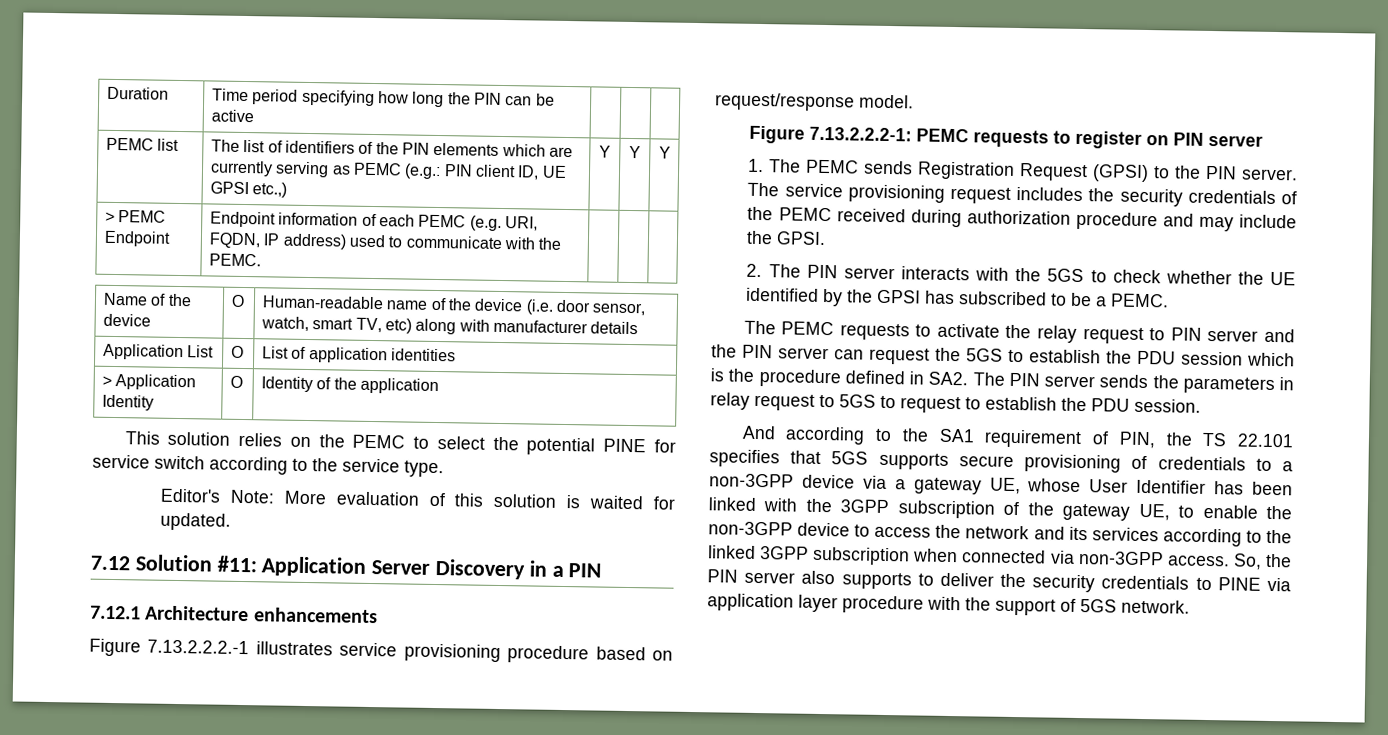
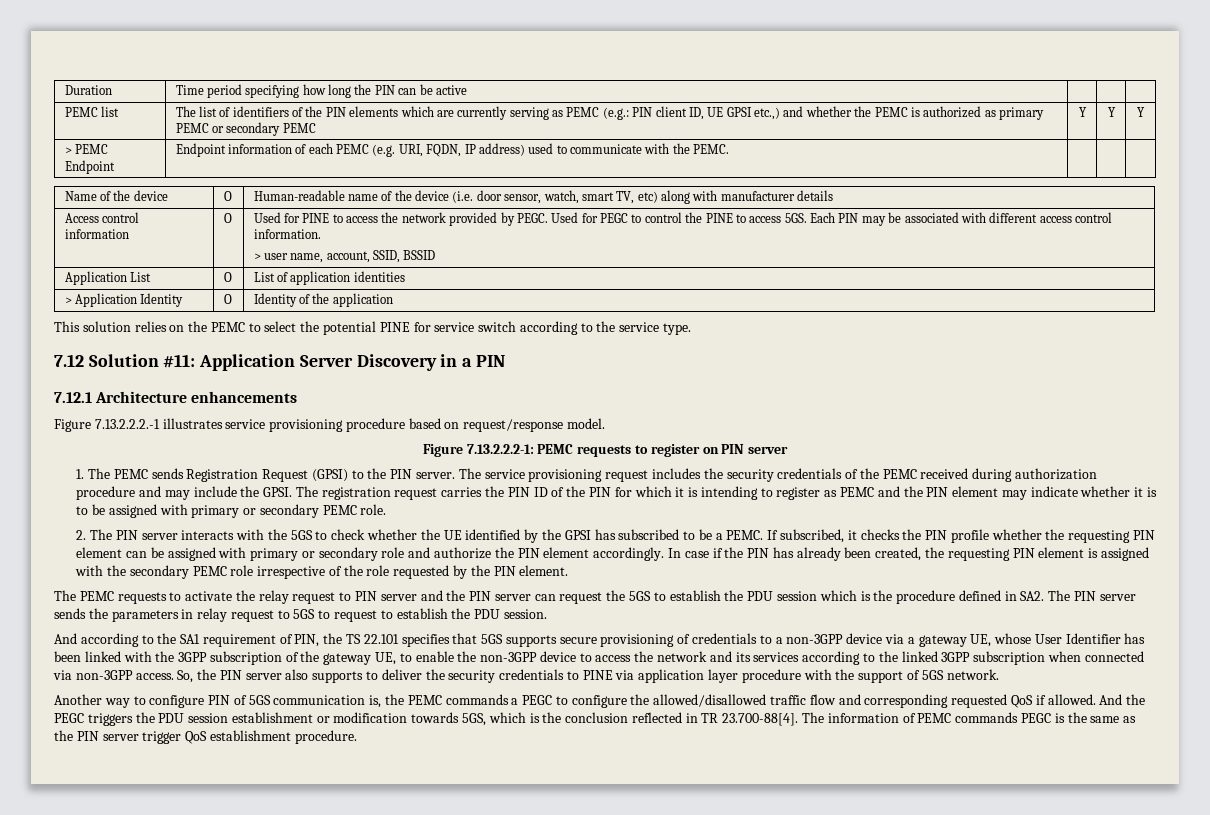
(288, 190) none -> [783,106,1045,120] [175,122,316,136] and whether the PEMC is authorized as primary PEMC or secondary PEMC
(639, 328) none -> [64,212,139,223] [64,229,129,239] [223,213,232,223] [253,212,1113,226] [253,229,321,239] [253,250,436,263] // Access control information | O | Used for PINE to access the network provided by PEGC. Used for PEGC to control the PINE to access 5GS. Each PIN may be associated with different access control information. // > user name, account, SSID, BSSID
[159,488,676,510] [159,512,231,531] // Editor's Note: More evaluation of this solution is waited for updated. -> (692, 329) none
(827, 238) none -> [295,486,1157,500] [76,504,387,518] The registration request carries the PIN ID of the PIN for which it is intending to register as PEMC and the PIN element may indicate whether it is to be assigned with primary or secondary PEMC role.
(1170, 300) none -> [767,529,1155,543] [76,547,1149,561] [75,565,569,579] If subscribed, it checks the PIN profile whether the requesting PIN element can be assigned with primary or secondary role and authorize the PIN element accordingly. In case if the PIN has already been created, the requesting PIN element is assigned with the secondary PEMC role irrespective of the role requested by the PIN element.
(1190, 606) none -> [54,694,1146,708] [54,712,1137,726] [54,730,357,744] // Another way to configure PIN of 5GS communication is, the PEMC commands a PEGC to configure the allowed/disallowed traffic flow and corresponding requested QoS if allowed. And the PEGC triggers the PDU session establishment or modification towards 5GS, which is the conclusion reflected in TR 23.700-88[4]. The information of PEMC commands PEGC is the same as the PIN server trigger QoS establishment procedure.

